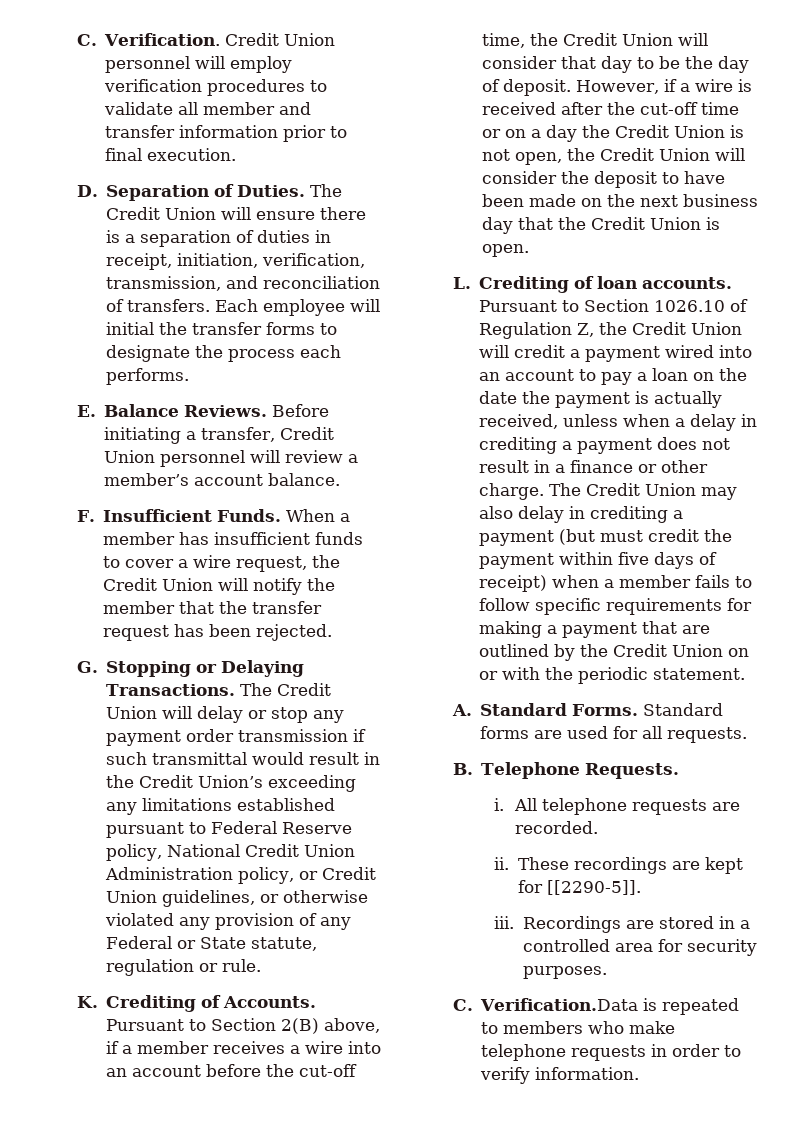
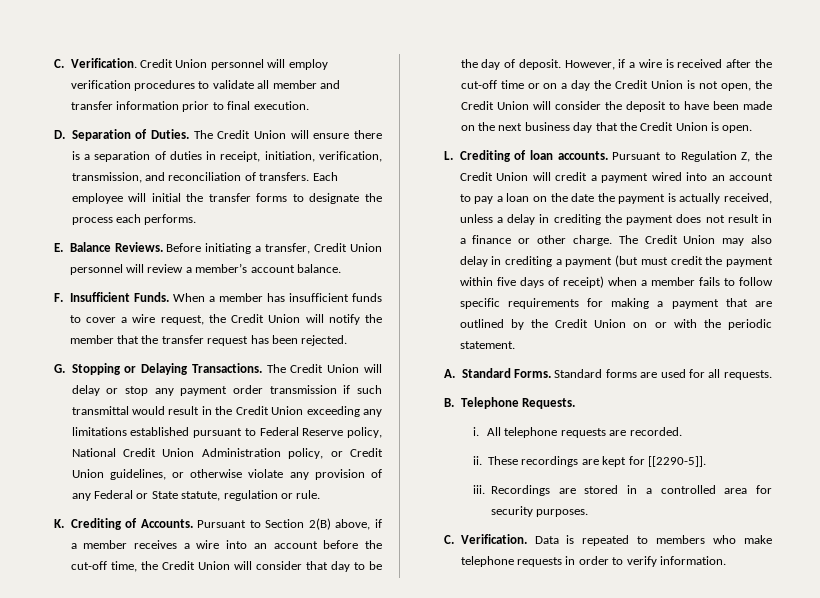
[197,775,263,788] Union’s -> [271,406,304,415] Union
[104,913,174,926] violated -> [248,469,284,478] violate
[583,299,748,312] Section 1026.10 of -> (676, 156) none
[622,414,670,427] when -> (493, 218) none
[561,441,572,450] a -> [604,214,622,223] the
[479,998,638,1011] Verification.Data -> [460,534,559,544] Verification. Data

